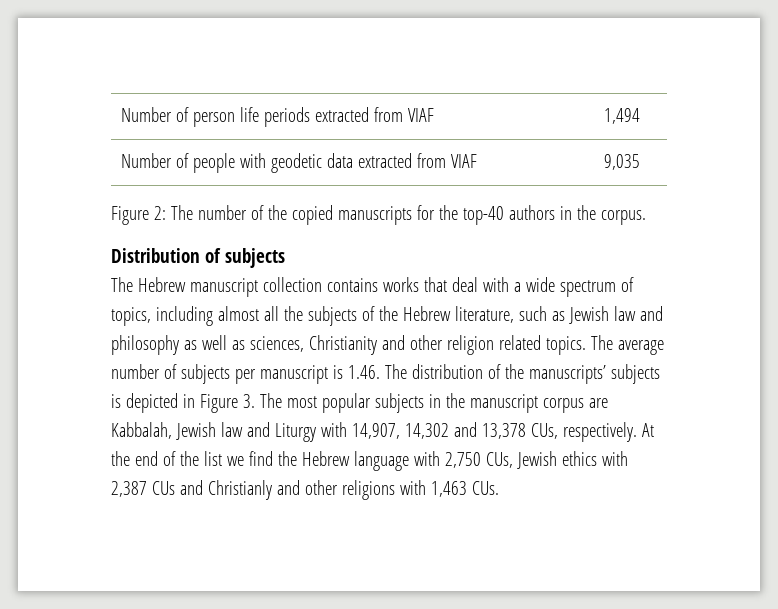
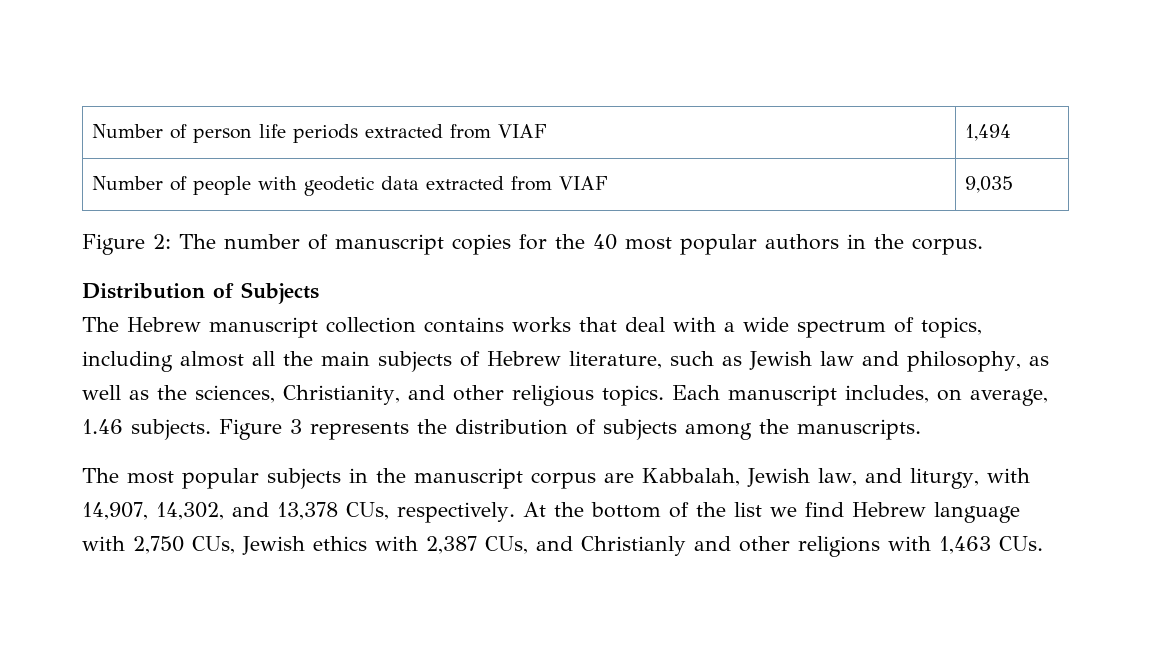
[267,205,504,225] the copied manuscripts for the top-40 -> [335,234,757,255] manuscript copies for the 40 most popular
[224,248,285,268] subjects -> [241,282,319,304] Subjects
(303, 313) none -> [321,351,370,366] main
[378,306,398,321] the -> (480, 359) none
[111,335,179,355] philosophy -> [907,351,1021,372] philosophy,
[249,335,664,355] [111,364,660,384] [111,393,255,413] sciences, Christianity and other religion related topics. The average number of subjects per manuscript is 1.46. The distribution of the manuscripts’ subjects is depicted in Figure 3. -> [157,385,1048,406] [82,419,921,440] the sciences, Christianity, and other religious topics. Each manuscript includes, on average, 1.46 subjects. Figure 3 represents the distribution of subjects among the manuscripts. //
[220,422,316,442] law and Liturgy -> [818,468,979,489] law, and liturgy,
[404,423,449,439] 14,302 -> [156,502,224,520] 14,302,
[134,451,158,466] end -> [590,502,661,518] bottom
[277,451,297,466] the -> (844, 509) none
[151,481,175,495] CUs -> [485,536,528,554] CUs,

